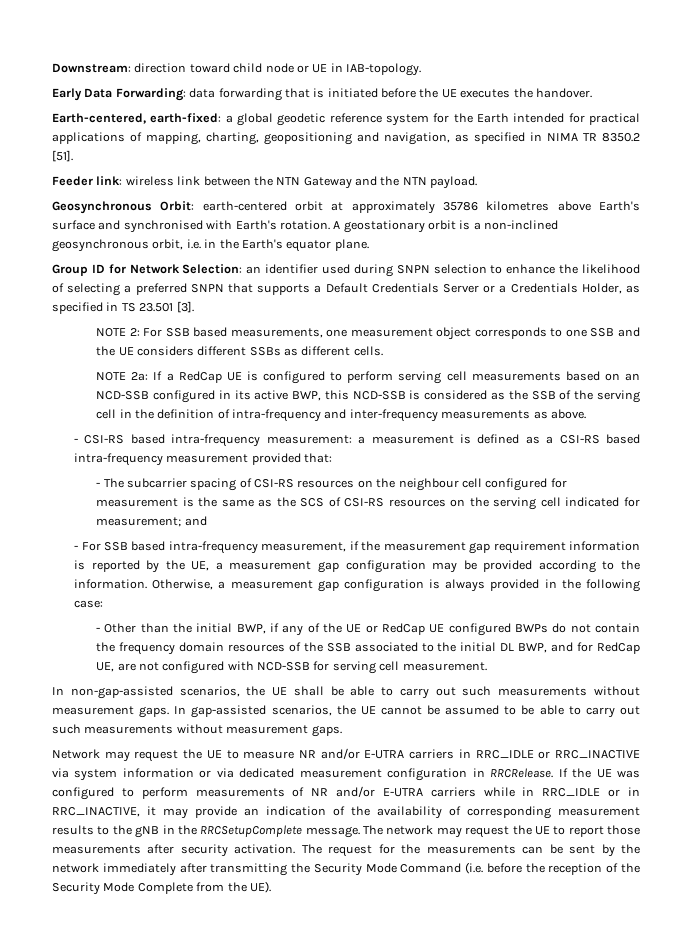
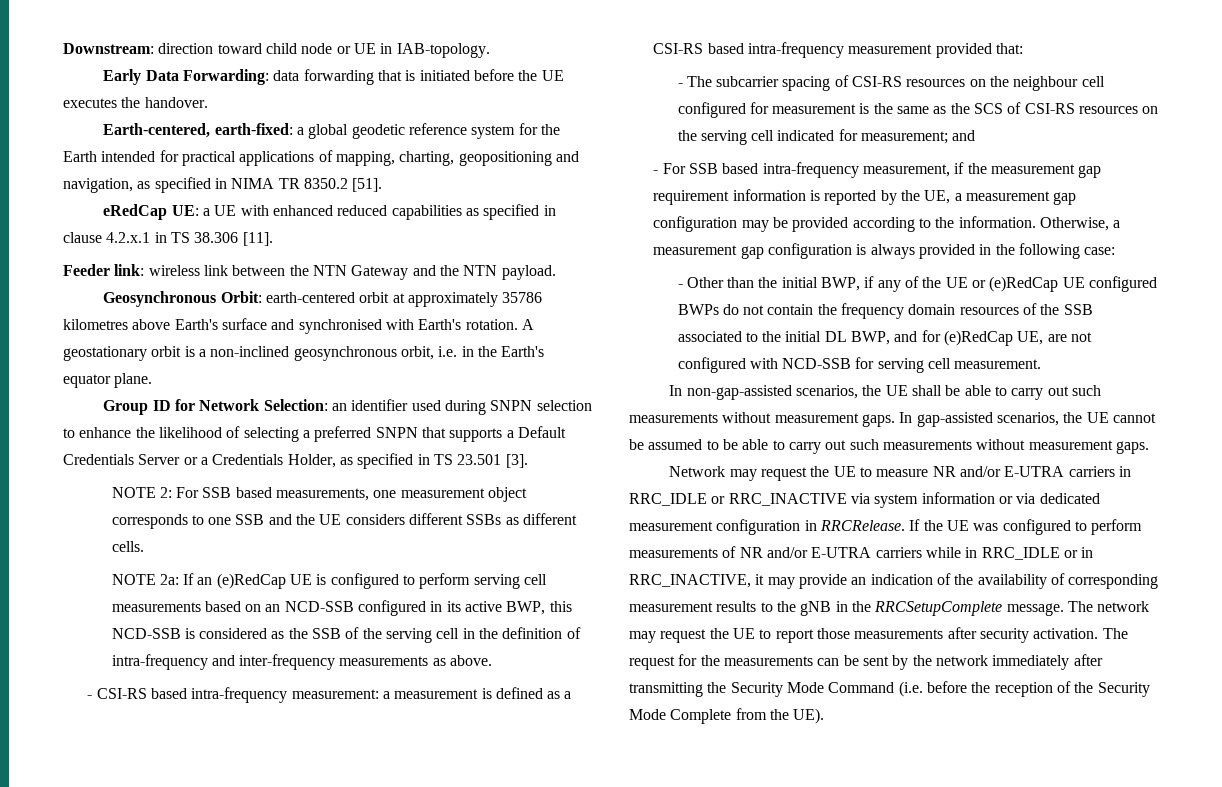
(73, 156) none -> [103,204,556,220] [63,232,273,246] // eRedCap UE: a UE with enhanced reduced capabilities as specified in clause 4.2.x.1 in TS 38.306 [11].
[166,371,222,383] a RedCap -> [197,573,286,589] an (e)RedCap
[382,623,426,635] RedCap -> [989,276,1059,292] (e)RedCap
[597,642,640,654] RedCap -> [944,330,1014,346] (e)RedCap

